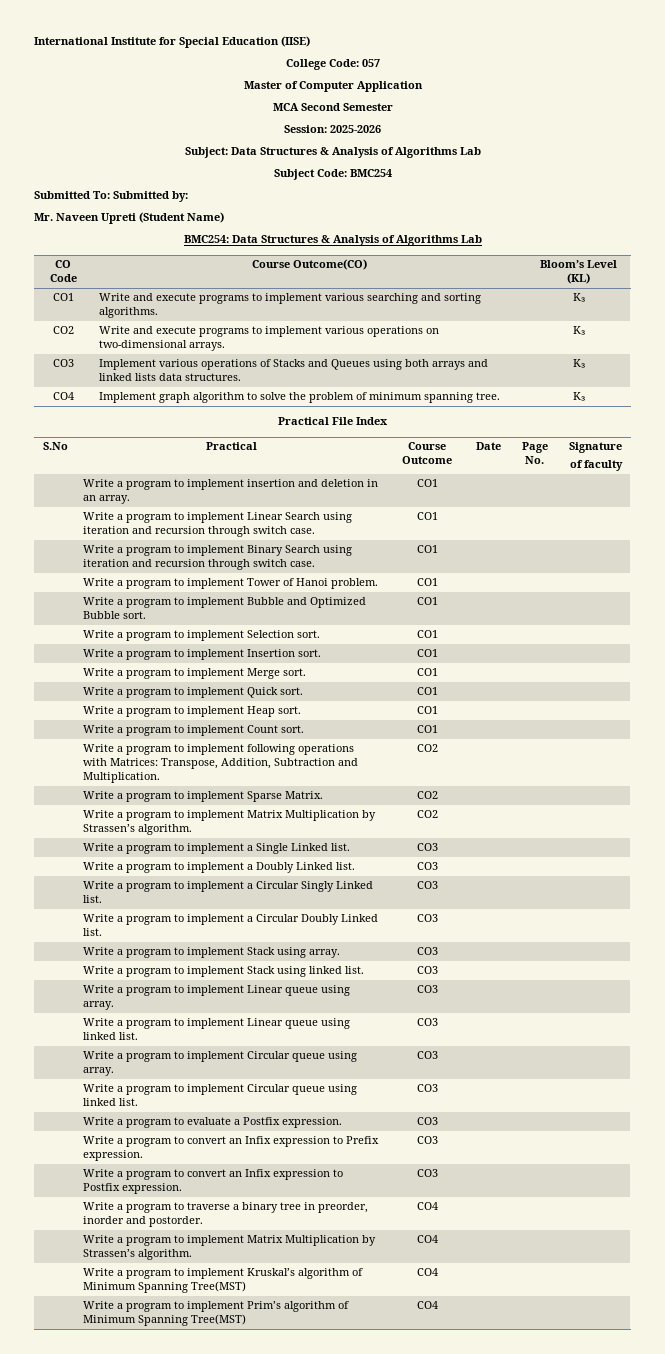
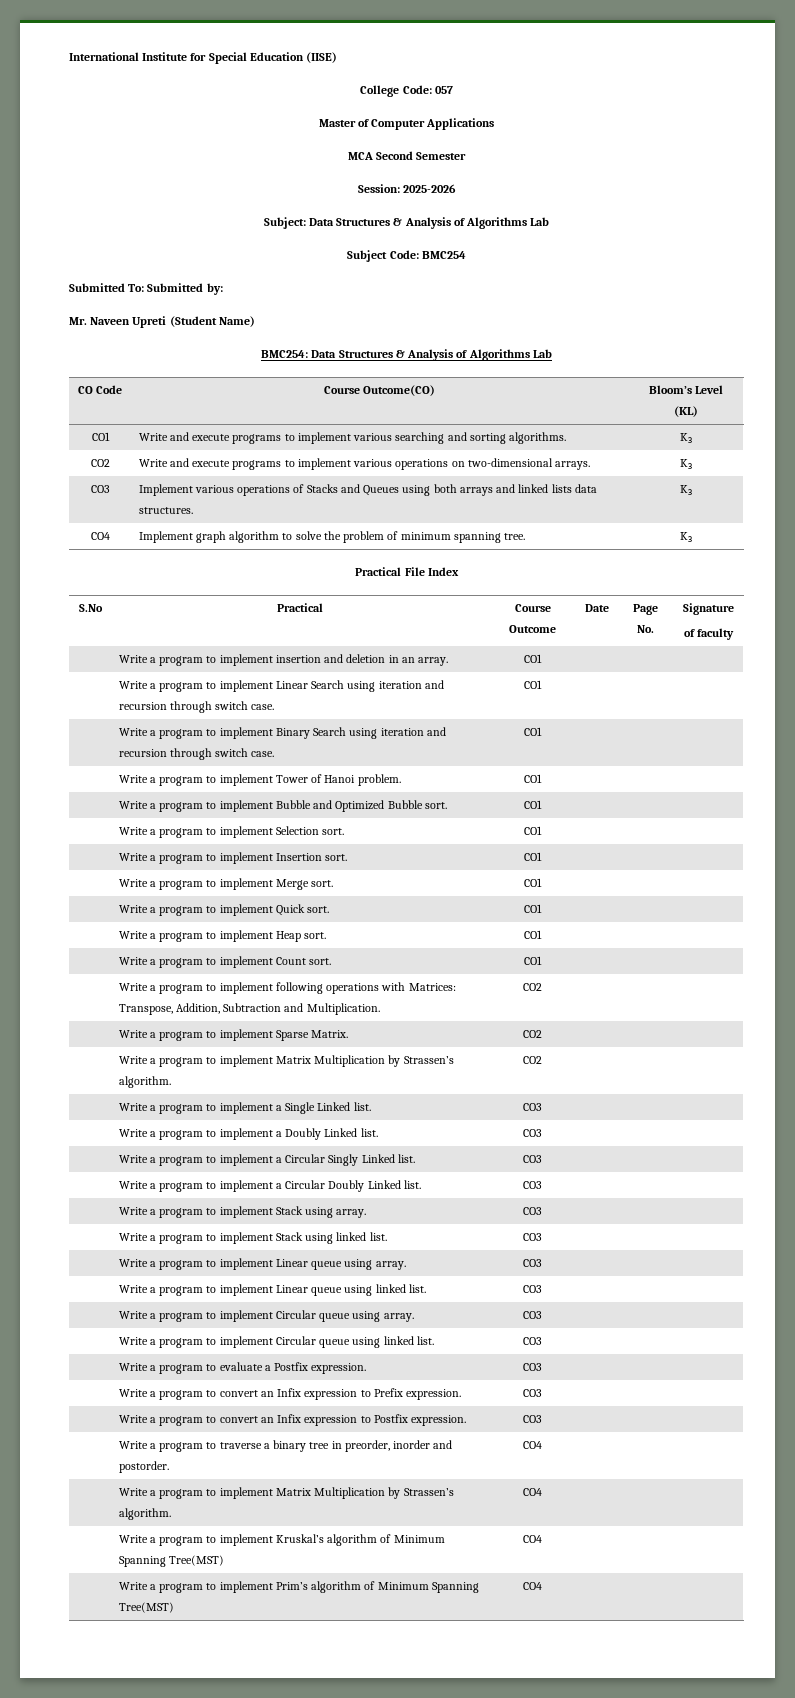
[356,81,423,92] Application -> [426,118,495,130] Applications

